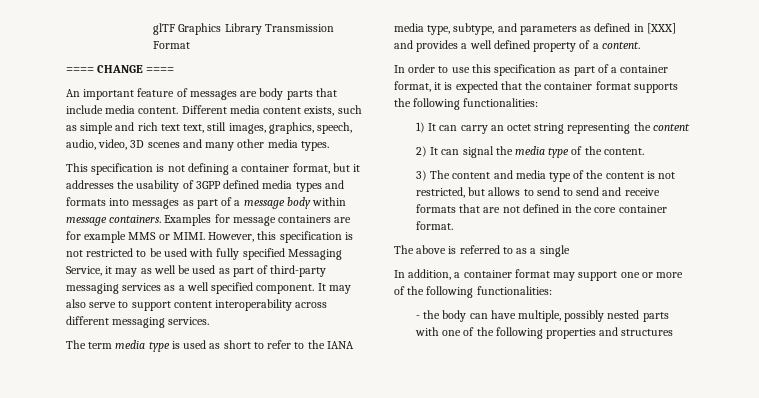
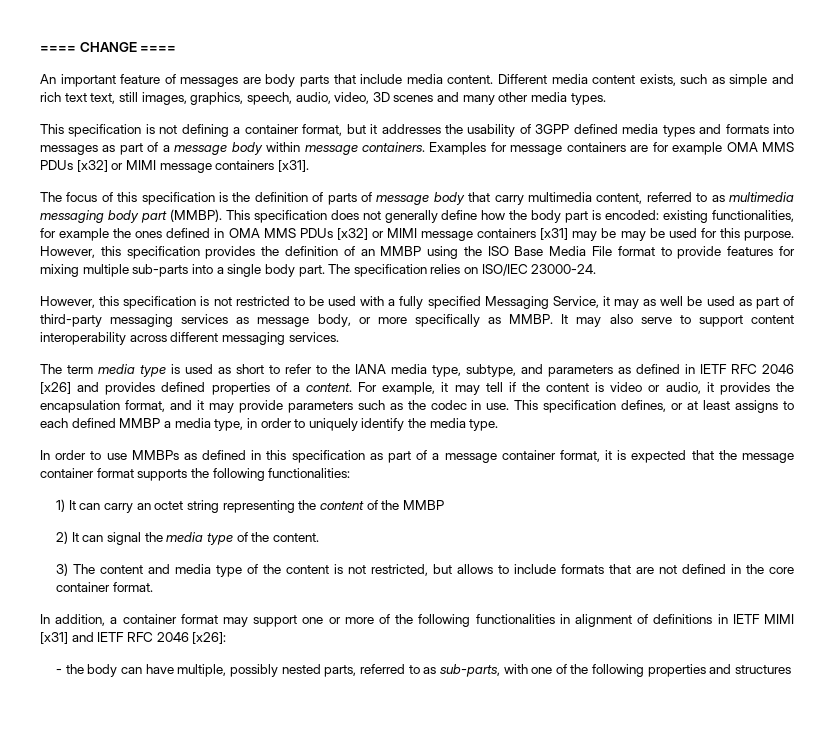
[153,23,334,35] [153,41,191,49] glTF Graphics Library Transmission Format // -> (40, 49) none
[128,232,205,240] MMS or MIMI. -> [726,142,795,152] [40,160,309,173] [40,192,794,205] [40,209,795,223] [40,228,795,241] [40,246,795,259] [40,264,597,277] OMA MMS PDUs [x32] or MIMI message containers [x31]. // The focus of this specification is the definition of parts of message body that carry multimedia content, referred to as multimedia messaging body part (MMBP). This specification does not generally define how the body part is encoded: existing functionalities, for example the ones defined in OMA MMS PDUs [x32] or MIMI message containers [x31] may be may be used for this purpose. However, this specification provides the definition of an MMBP using the ISO Base Media File format to provide features for mixing multiple sub-parts into a single body part. The specification relies on ISO/IEC 23000-24. //
(214, 252) none -> [388,299,396,306] a
[178,282,315,294] a well specified component. -> [257,314,554,327] message body, or more specifically as MMBP.
[646,23,676,34] [394,40,640,52] [XXX] and provides a well defined property of a content. -> [700,364,794,374] [40,382,794,395] [40,400,795,413] [40,418,499,431] IETF RFC 2046 [x26] and provides defined properties of a content. For example, it may tell if the content is video or audio, it provides the encapsulation format, and it may provide parameters such as the codec in use. This specification defines, or at least assigns to each defined MMBP a media type, in order to uniquely identify the media type.
(470, 70) none -> [131,450,262,460] MMBPs as defined in
(618, 70) none -> [444,453,497,463] message
(543, 85) none -> [741,453,794,463] message
(690, 127) none -> [366,500,444,510] of the MMBP
[536,187,660,196] send to send and receive -> [514,564,557,574] include
[394,245,570,257] // The above is referred to as a single -> (153, 587) none
[476,286,552,295] functionalities: -> [475,614,795,627] [40,632,227,644] functionalities in alignment of definitions in IETF MIMI [x31] and IETF RFC 2046 [x26]:
[642,312,669,322] parts -> [324,664,500,677] parts, referred to as sub-parts,

